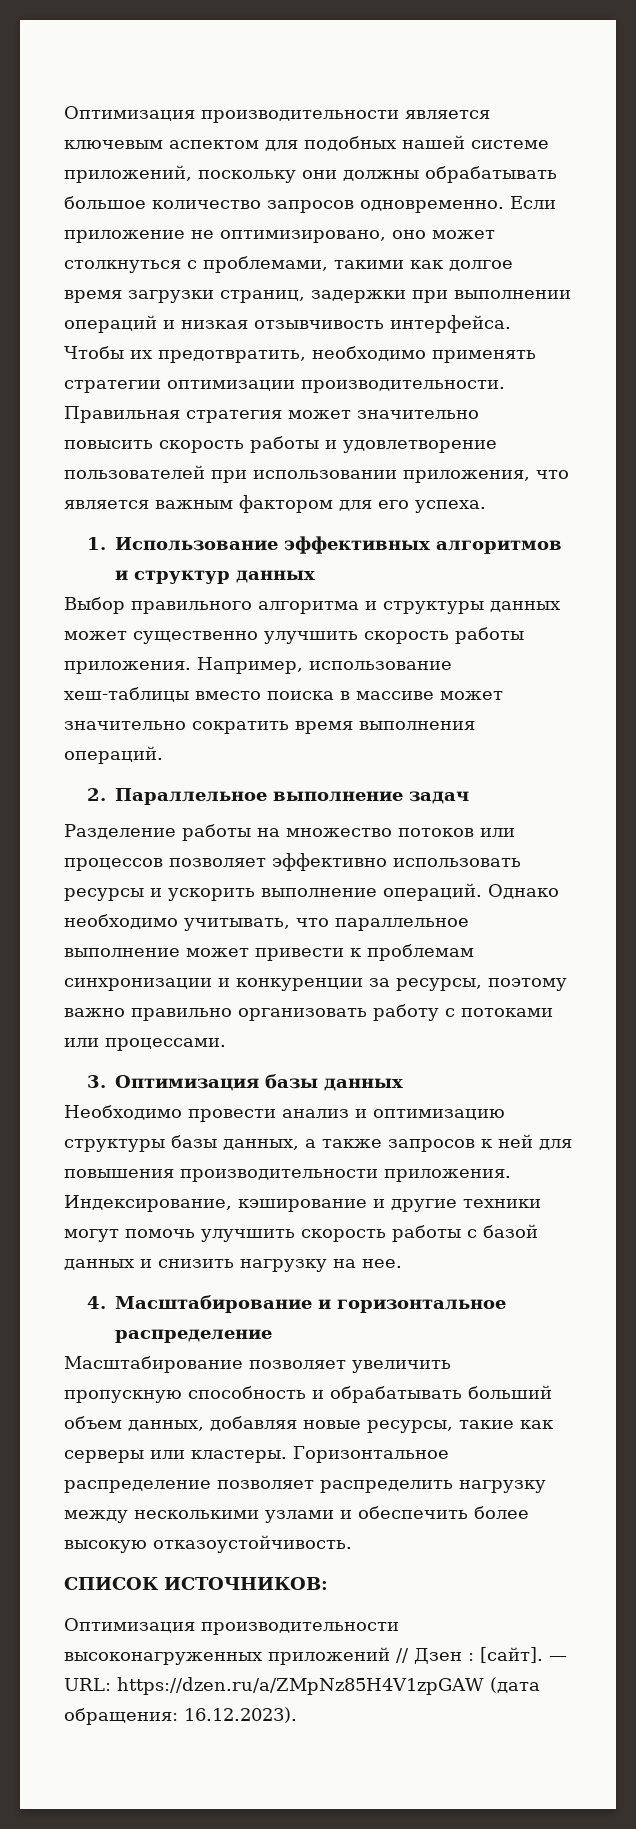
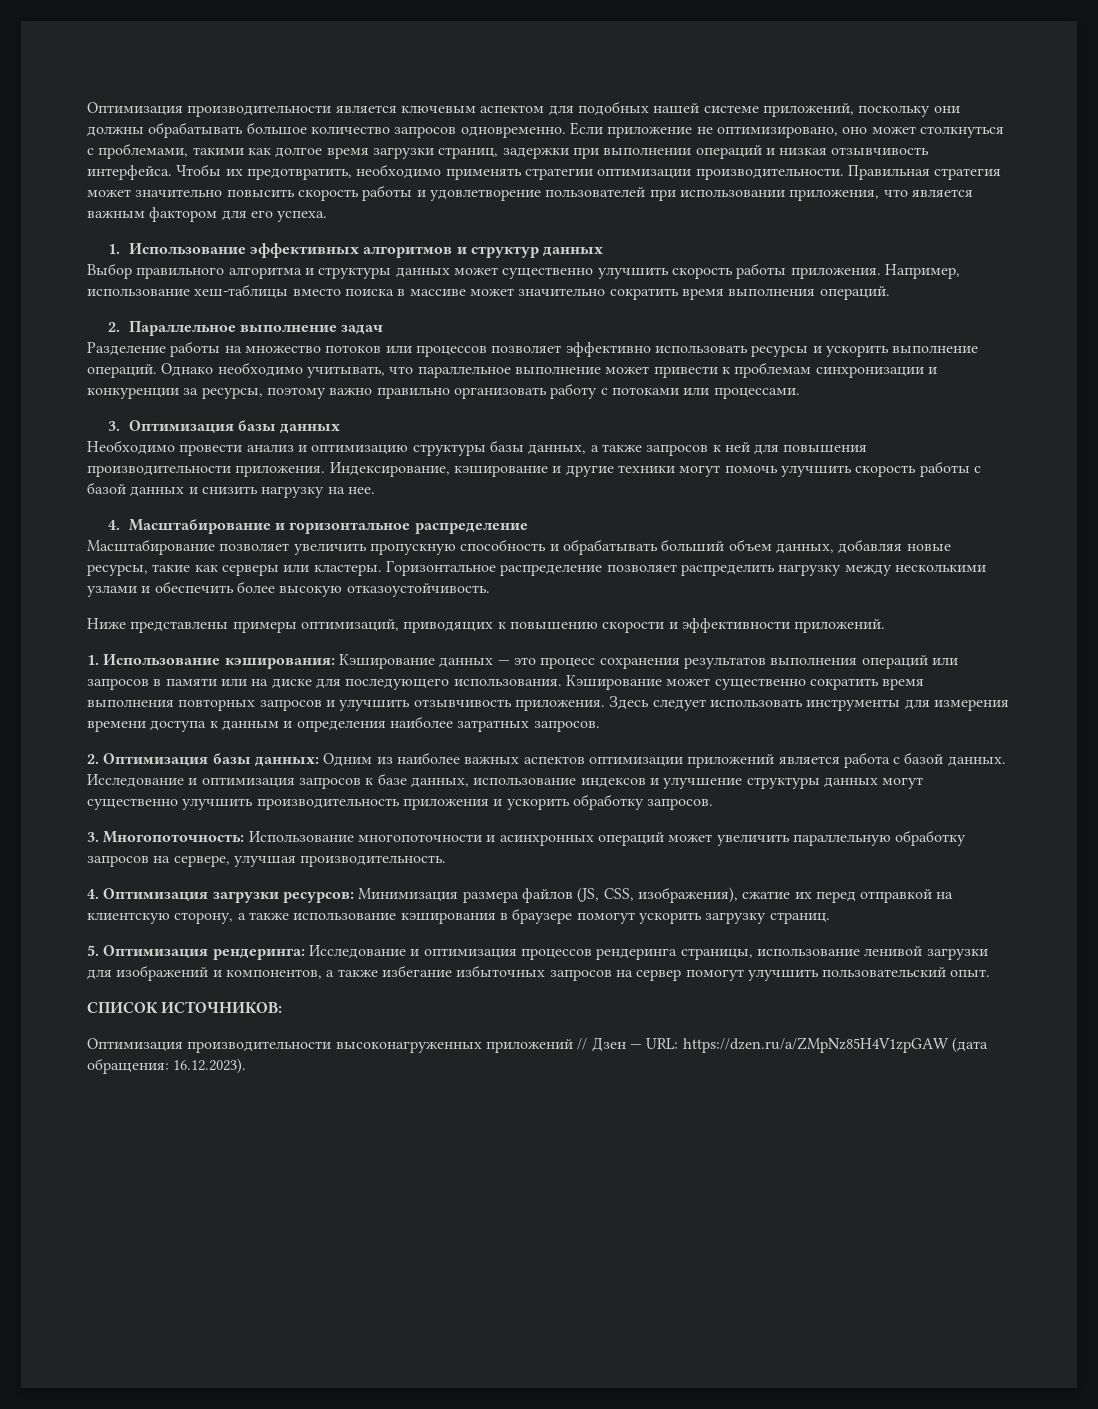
(352, 1544) none -> [87,618,886,633] [87,654,958,669] [87,675,925,690] [87,696,1009,711] [87,716,600,732] [87,752,1006,768] [87,773,924,789] [87,794,714,810] [87,830,967,846] [87,855,447,867] [87,887,954,903] [87,908,830,924] [87,945,988,960] [87,965,991,981] // Ниже представлены примеры оптимизаций, приводящих к повышению скорости и эффективности приложений. // 1. Использование кэширования: Кэширование данных — это процесс сохранения результатов выполнения операций или запросов в памяти или на диске для последующего использования. Кэширование может существенно сократить время выполнения повторных запросов и улучшить отзывчивость приложения. Здесь следует использовать инструменты для измерения времени доступа к данным и определения наиболее затратных запросов. // 2. Оптимизация базы данных: Одним из наиболее важных аспектов оптимизации приложений является работа с базой данных. Исследование и оптимизация запросов к базе данных, использование индексов и улучшение структуры данных могут существенно улучшить производительность приложения и ускорить обработку запросов. // 3. Многопоточность: Использование многопоточности и асинхронных операций может увеличить параллельную обработку запросов на сервере, улучшая производительность. // 4. Оптимизация загрузки ресурсов: Минимизация размера файлов (JS, CSS, изображения), сжатие их перед отправкой на клиентскую сторону, а также использование кэширования в браузере помогут ускорить загрузку страниц. // 5. Оптимизация рендеринга: Исследование и оптимизация процессов рендеринга страницы, использование ленивой загрузки для изображений и компонентов, а также избегание избыточных запросов на сервер помогут улучшить пользовательский опыт.
[468,1647,543,1663] : [сайт]. -> (626, 1044) none

